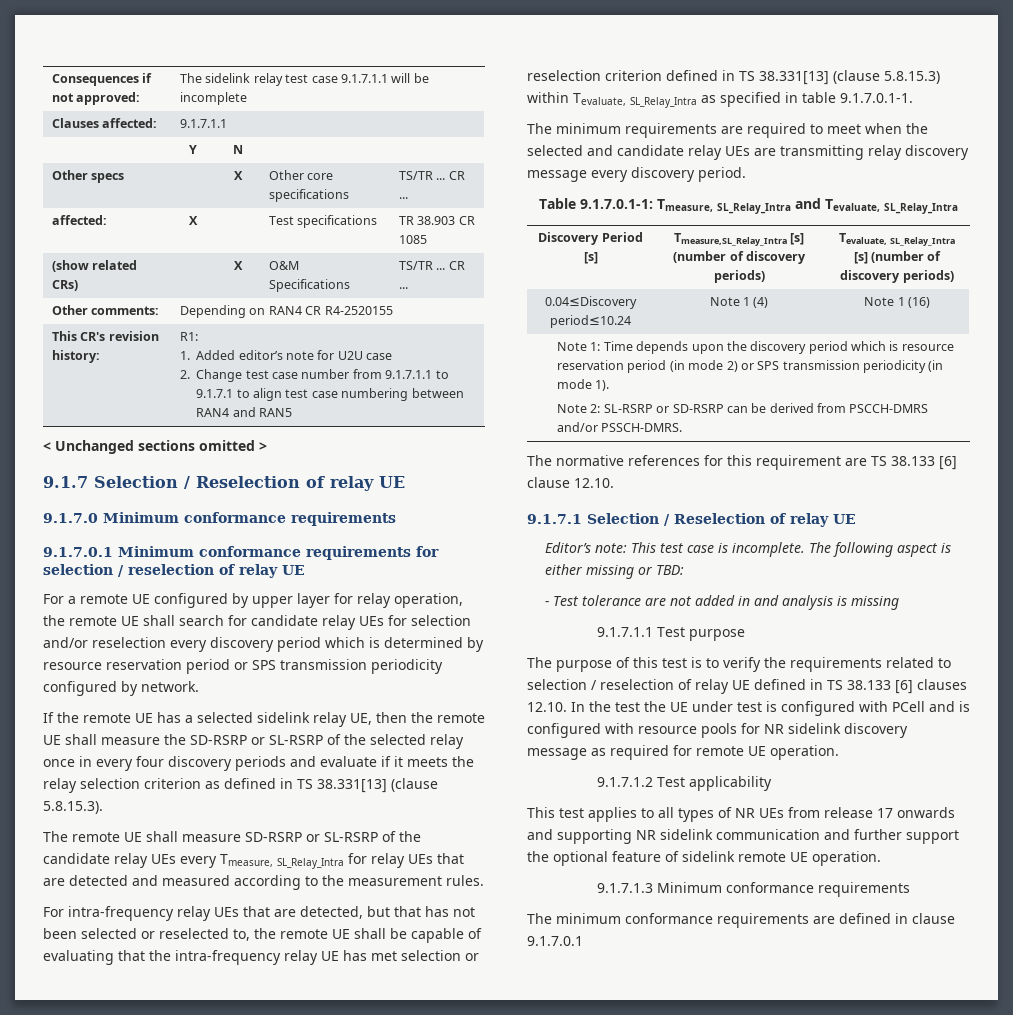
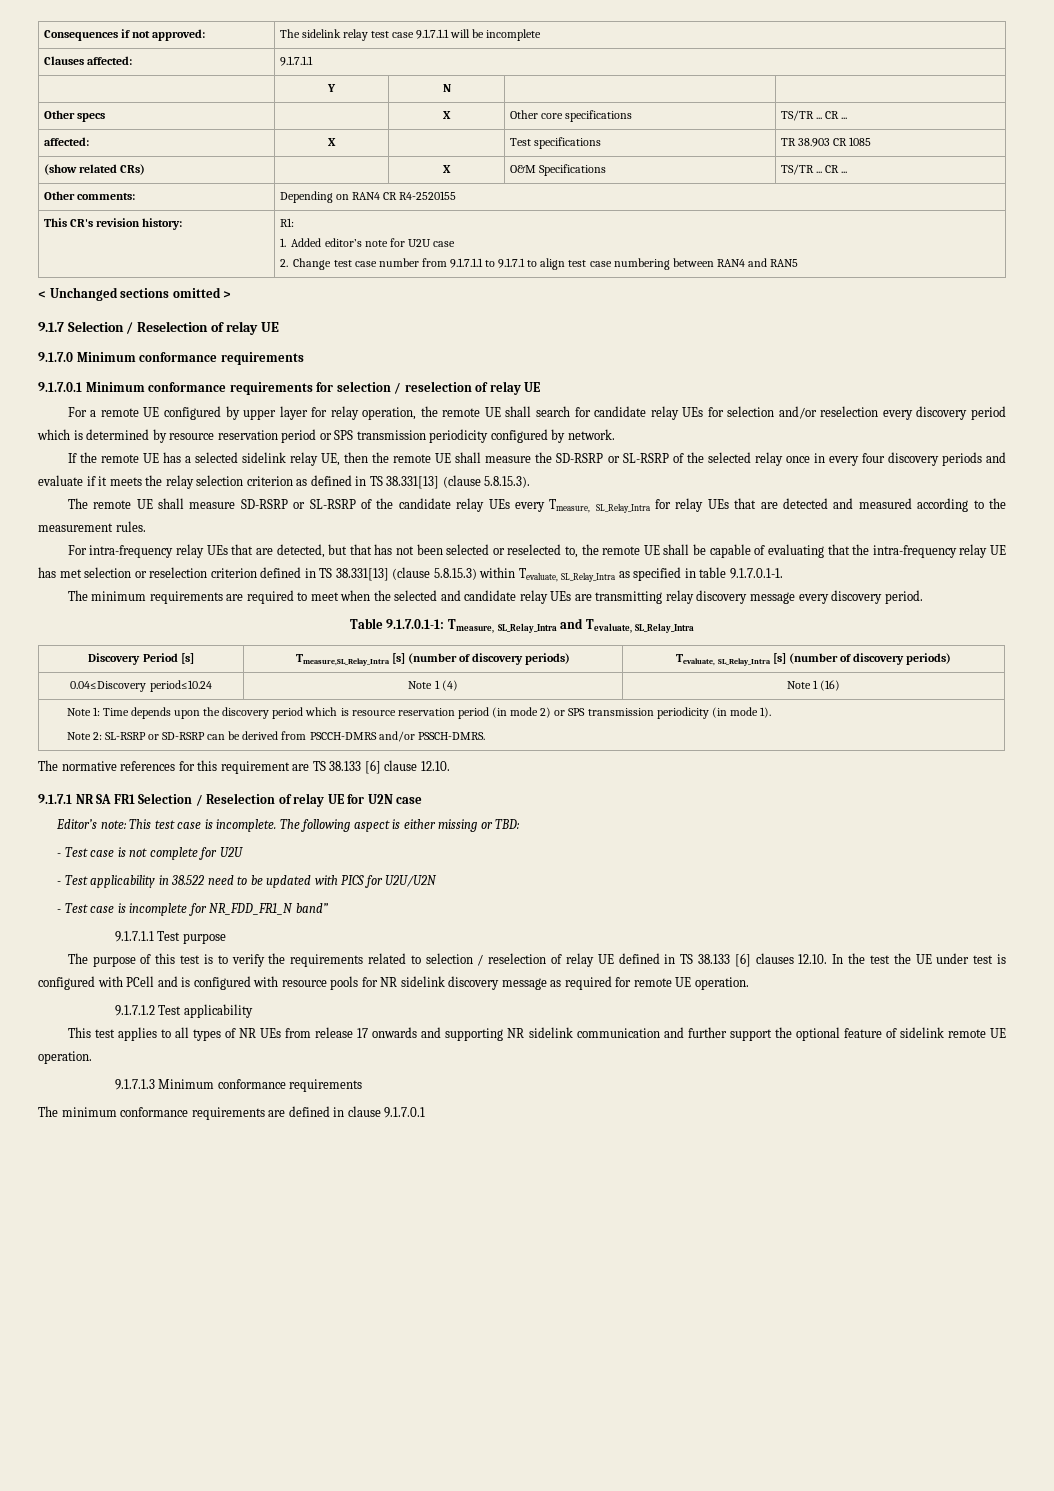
[587,513,856,527] Selection / Reselection of relay UE -> [75,793,423,807] NR SA FR1 Selection / Reselection of relay UE for U2N case
[581,595,899,610] tolerance are not added in and analysis is missing -> [90,847,243,860] [57,875,438,888] [57,903,328,916] case is not complete for U2U // - Test applicability in 38.522 need to be updated with PICS for U2U/U2N // - Test case is incomplete for NR_FDD_FR1_N band”

